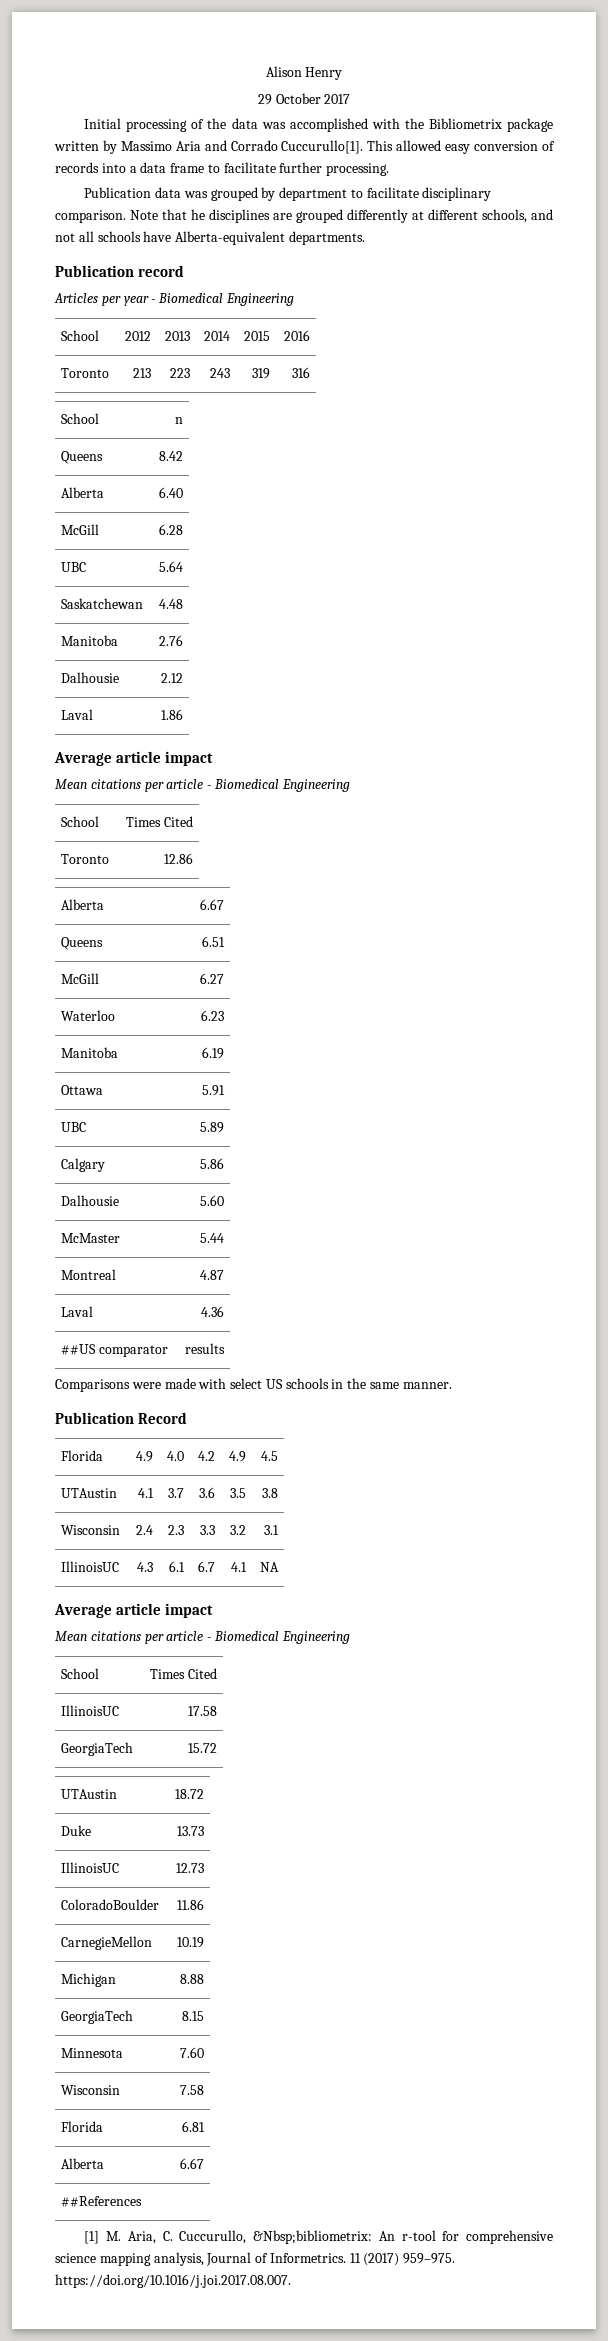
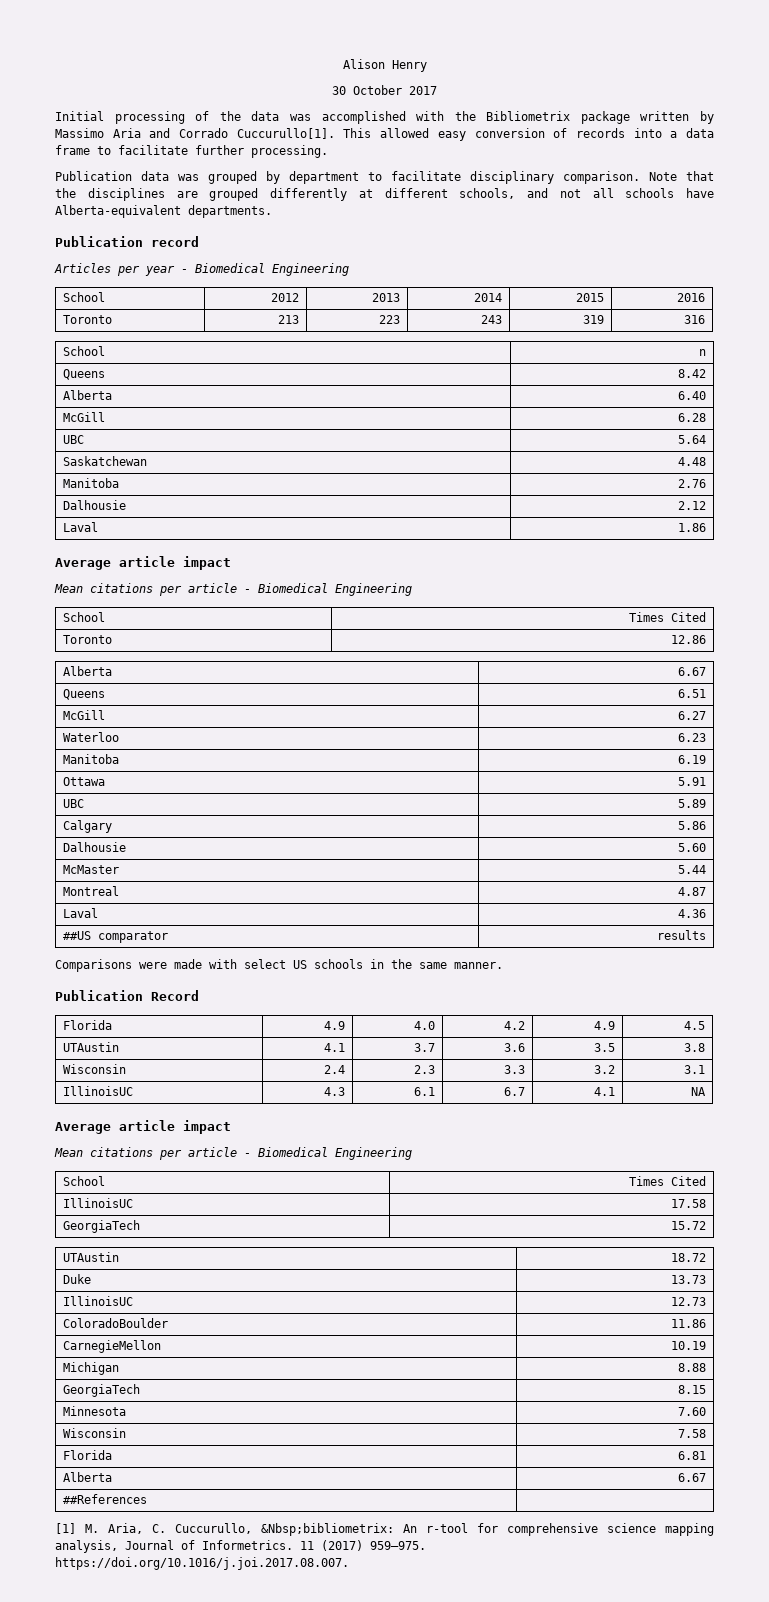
[257,94,272,105] 29 -> [332,86,346,95] 30
[191,209,205,220] he -> [55,188,76,198] the

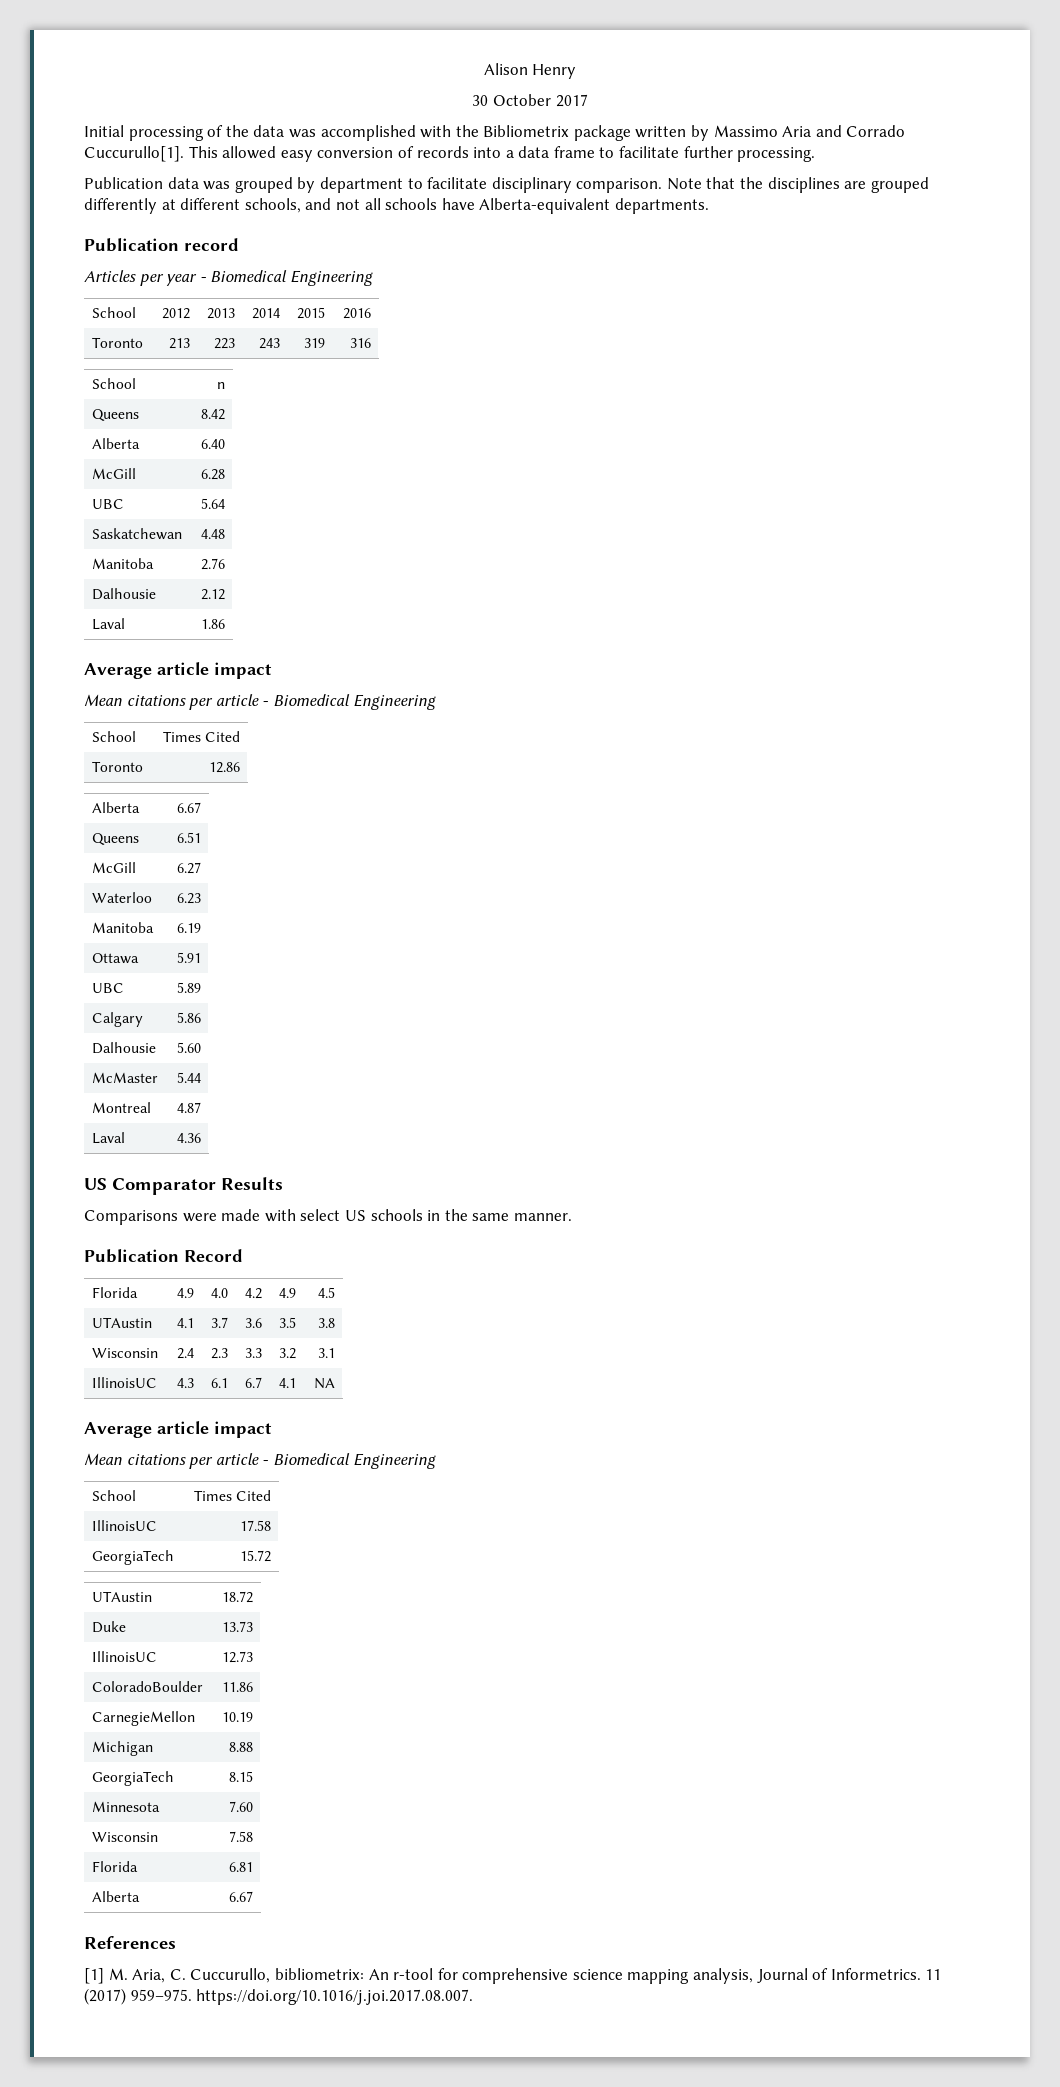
[62,931,168,943] [657,930,707,940] // ##US comparator | results -> [84,1177,283,1195] // US Comparator Results
[62,1494,147,1504] // ##References | -> [84,1936,176,1949] // References
[261,1523,394,1536] &Nbsp;bibliometrix: -> [274,1968,364,1980] bibliometrix:

